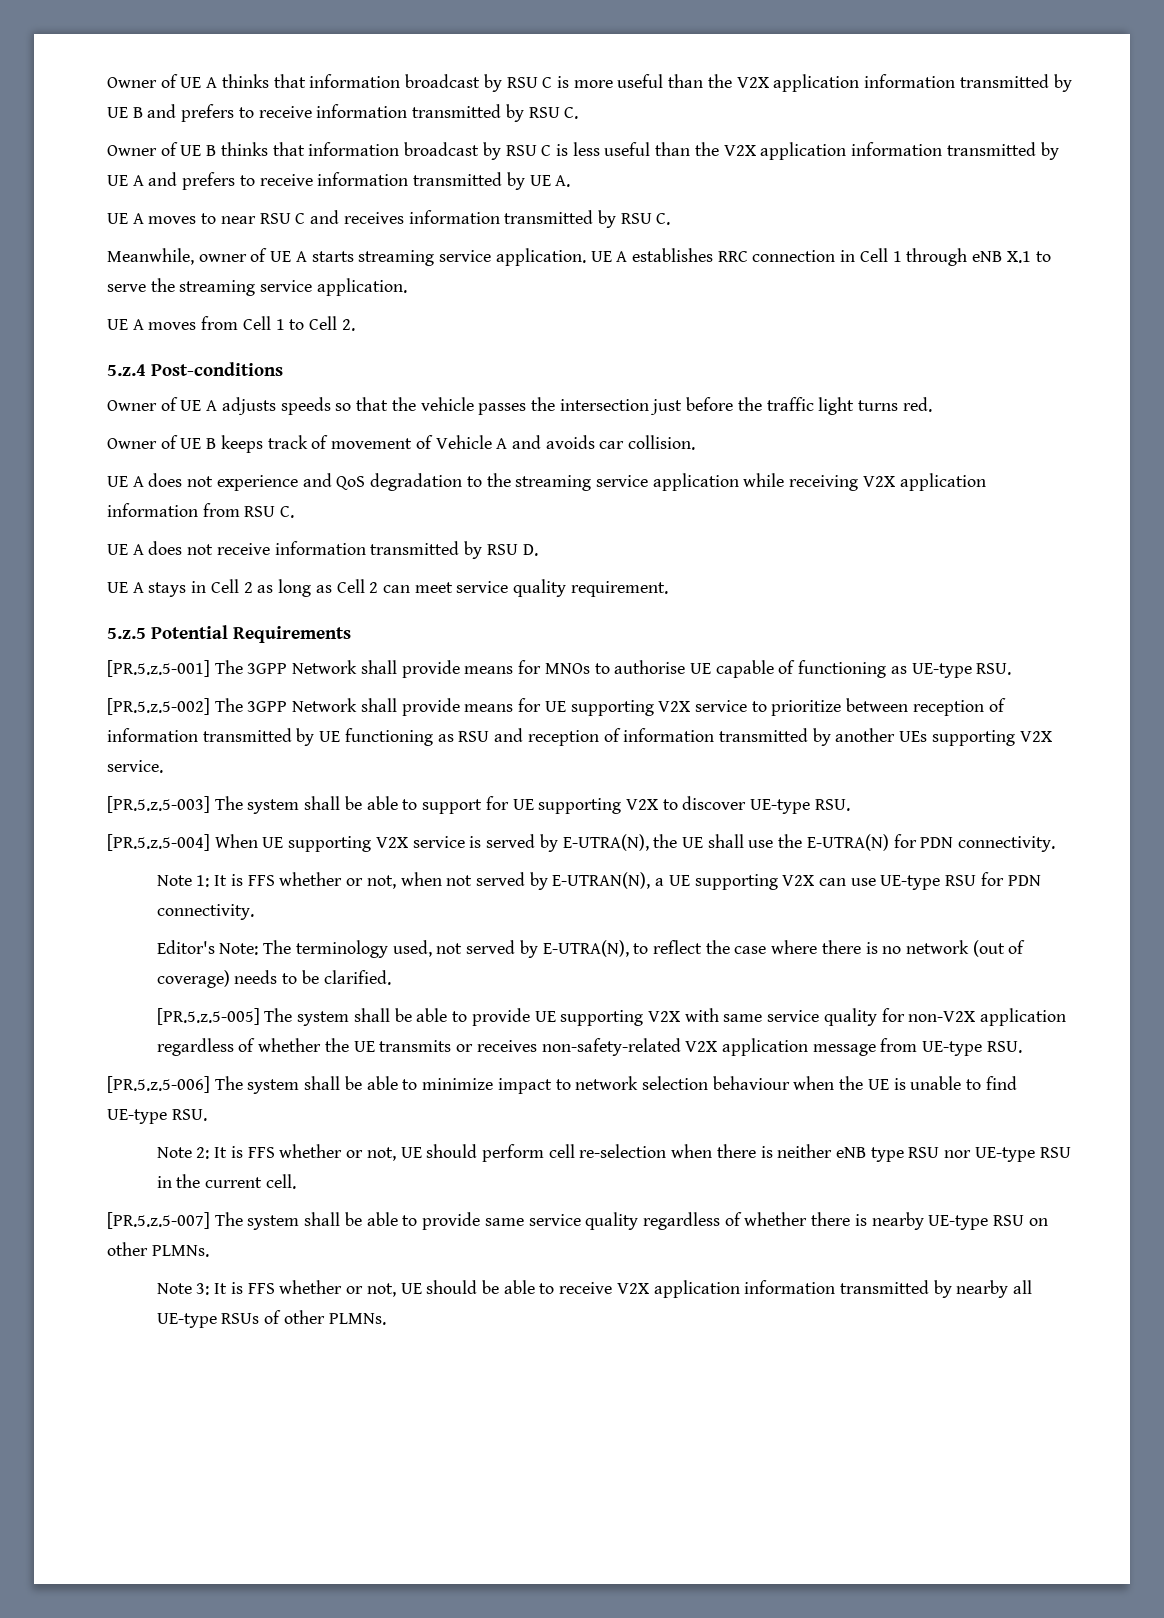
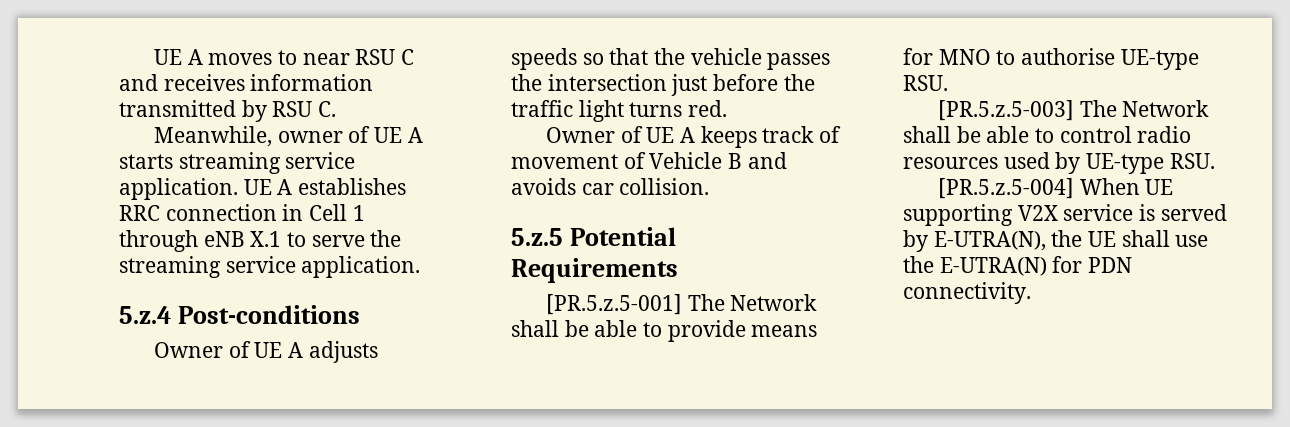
[107,74,1072,92] [107,104,579,122] [107,142,1059,160] [107,172,571,190] Owner of UE A thinks that information broadcast by RSU C is more useful than the V2X application information transmitted by UE B and prefers to receive information transmitted by RSU C. // Owner of UE B thinks that information broadcast by RSU C is less useful than the V2X application information transmitted by UE A and prefers to receive information transmitted by UE A. // -> (154, 57) none
[107,316,355,331] // UE A moves from Cell 1 to Cell 2. -> (421, 267) none
[206,438,217,449] B -> [680,127,696,143] A
[496,438,508,449] A -> [728,153,743,169] B
[107,473,986,491] [107,503,295,518] [107,541,538,559] [107,579,668,597] // UE A does not experience and QoS degradation to the streaming service application while receiving V2X application information from RSU C. // UE A does not receive information transmitted by RSU D. // UE A stays in Cell 2 as long as Cell 2 can meet service quality requirement. -> (710, 186) none
[247,660,1012,678] [107,698,1006,716] [107,728,1052,746] [107,760,163,773] [107,796,747,814] 3GPP Network shall provide means for MNOs to authorise UE capable of functioning as UE-type RSU. // [PR.5.z.5-002] The 3GPP Network shall provide means for UE supporting V2X service to prioritize between reception of information transmitted by UE functioning as RSU and reception of information transmitted by another UEs supporting V2X service. // [PR.5.z.5-003] The system shall be able to support for UE supporting V2X to discover -> [730,294,818,311] [511,320,818,342] [903,48,1199,70] [903,75,948,91] [938,100,1210,121] [903,126,1192,143] [903,152,1081,174] Network shall be able to provide means for MNO to authorise UE-type RSU. // [PR.5.z.5-003] The Network shall be able to control radio resources used by
[156,872,1041,890] [156,904,254,920] [156,940,1026,958] [156,970,391,988] [156,1008,1067,1026] [156,1038,1022,1056] [107,1076,1017,1094] [107,1109,207,1124] [156,1144,1071,1162] [156,1174,296,1189] [107,1212,1048,1230] [107,1242,209,1257] [156,1280,1033,1298] [156,1310,386,1328] // Note 1: It is FFS whether or not, when not served by E-UTRAN(N), a UE supporting V2X can use UE-type RSU for PDN connectivity. // Editor's Note: The terminology used, not served by E-UTRA(N), to reflect the case where there is no network (out of coverage) needs to be clarified. // [PR.5.z.5-005] The system shall be able to provide UE supporting V2X with same service quality for non-V2X application regardless of whether the UE transmits or receives non-safety-related V2X application message from UE-type RSU. // [PR.5.z.5-006] The system shall be able to minimize impact to network selection behaviour when the UE is unable to find UE-type RSU. // Note 2: It is FFS whether or not, UE should perform cell re-selection when there is neither eNB type RSU nor UE-type RSU in the current cell. // [PR.5.z.5-007] The system shall be able to provide same service quality regardless of whether there is nearby UE-type RSU on other PLMNs. // Note 3: It is FFS whether or not, UE should be able to receive V2X application information transmitted by nearby all UE-type RSUs of other PLMNs. -> (1031, 293) none

